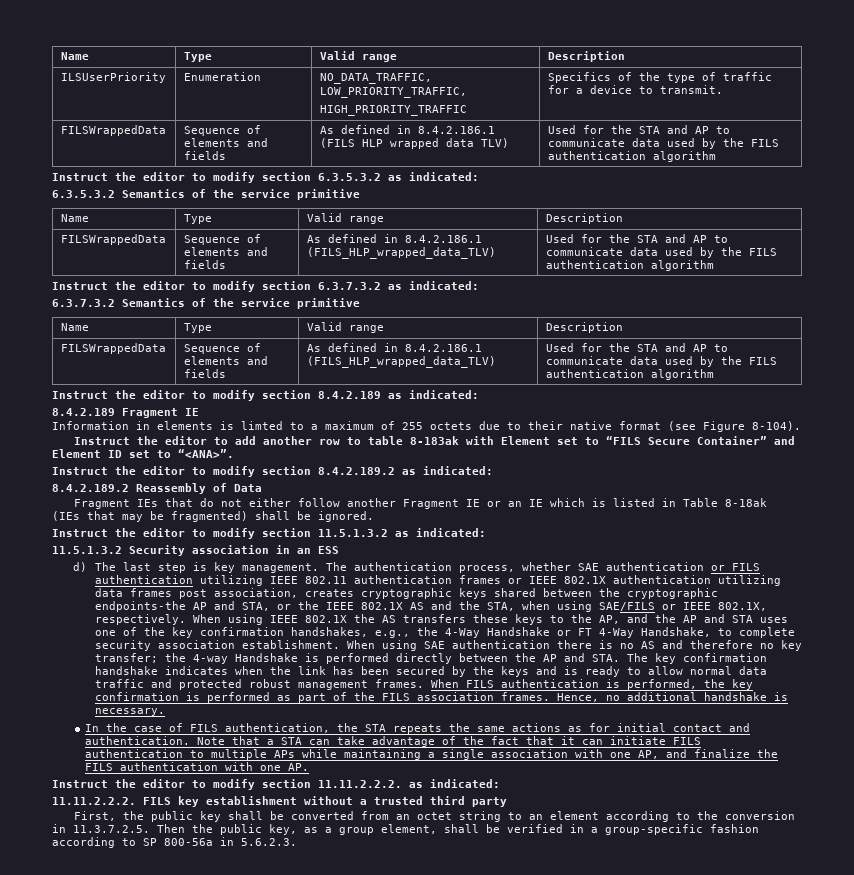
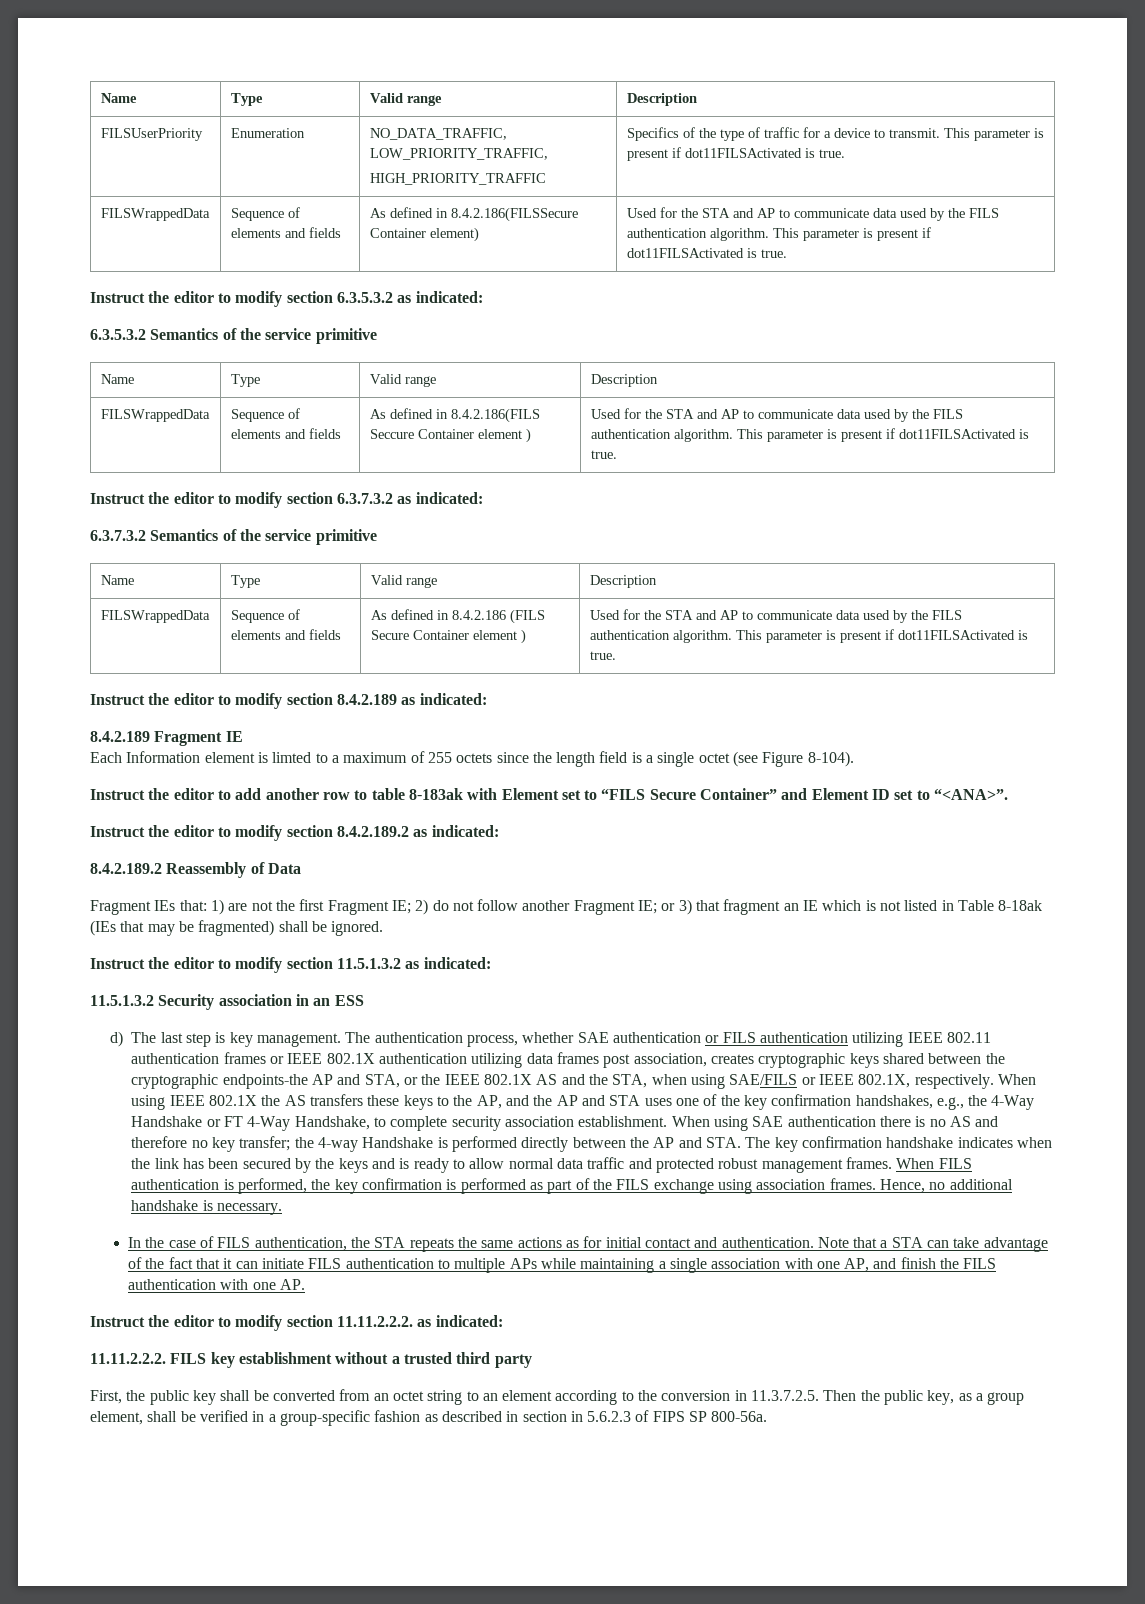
[60,52,89,60] [183,52,212,62] [319,51,397,62] [547,51,625,62] [60,72,166,83] Name | Type | Valid range | Description // ILSUserPriority -> [100,93,137,103] [230,93,263,106] [369,93,442,106] [626,93,697,106] [100,128,203,141] Name | Type | Valid range | Description // FILSUserPriority
[60,125,166,136] [183,125,261,136] [183,138,268,147] [183,151,226,160] [319,125,495,134] [319,138,509,149] // FILSWrappedData | Sequence of elements and fields | As defined in 8.4.2.186.1 (FILS HLP wrapped data TLV) -> [943,128,1044,141] [626,147,845,161] [100,208,210,221] [230,207,300,221] [230,227,341,238] [369,207,578,222] [369,227,479,242] This parameter is present if dot11FILSActivated is true. // FILSWrappedData | Sequence of elements and fields | As defined in 8.4.2.186(FILSSecure Container element)
[652,151,716,162] algorithm -> [709,227,931,241] [626,248,787,258] algorithm. This parameter is present if dot11FILSActivated is true.
[404,235,482,243] [306,247,496,259] 8.4.2.186.1 (FILS_HLP_wrapped_data_TLV) -> [450,408,540,423] [369,428,531,443] 8.4.2.186(FILS Seccure Container element )
[650,260,714,271] algorithm -> [673,428,1029,442] [590,450,617,459] algorithm. This parameter is present if dot11FILSActivated is true.
[404,344,482,352] [306,356,496,368] 8.4.2.186.1 (FILS_HLP_wrapped_data_TLV) -> [451,609,545,624] [370,629,526,644] 8.4.2.186 (FILS Secure Container element )
[650,369,714,380] algorithm -> [672,629,1028,643] [589,651,616,660] algorithm. This parameter is present if dot11FILSActivated is true.
[52,421,213,430] Information in elements -> [90,751,255,763] Each Information element
[479,421,661,430] due to their native format -> [496,751,730,767] since the length field is a single octet
[165,498,194,507] that -> [179,899,429,915] that: 1) are not the first Fragment IE; 2)
[249,498,292,507] either -> (474, 906) none
[466,499,502,507] IE or -> [638,899,781,915] IE; or 3) that fragment
(607, 502) none -> [880,901,902,911] not
(410, 697) none -> [653,1179,752,1194] exchange using
[694,749,751,758] finalize -> [900,1257,936,1269] finish
[52,837,297,848] according to SP 800-56a in 5.6.2.3. -> [424,1410,768,1422] as described in section in 5.6.2.3 of FIPS SP 800-56a.

